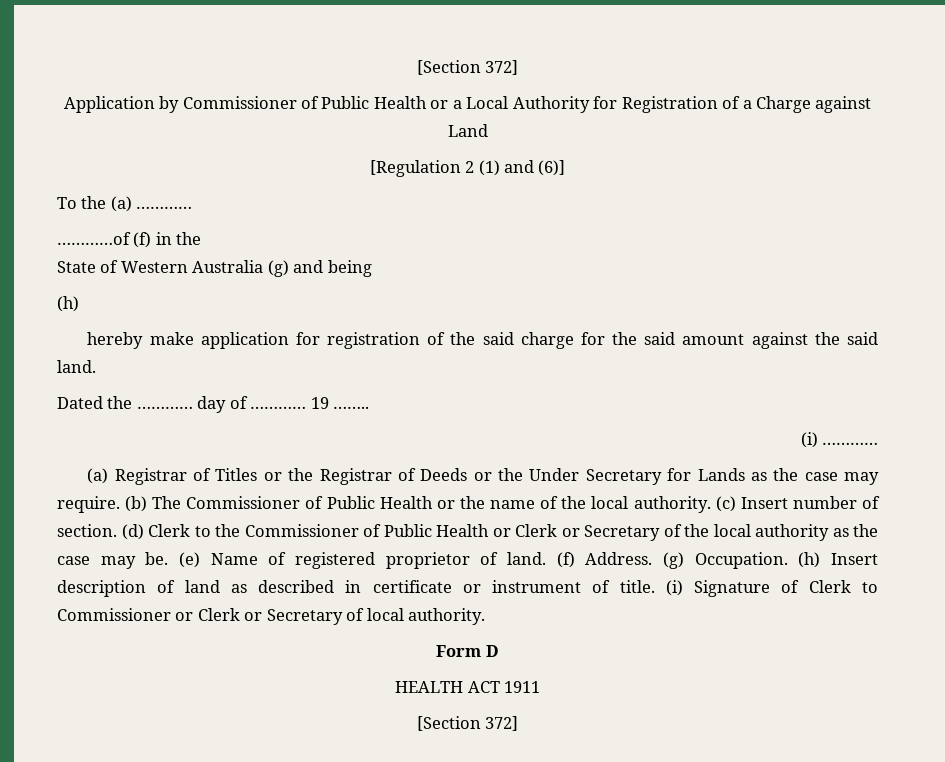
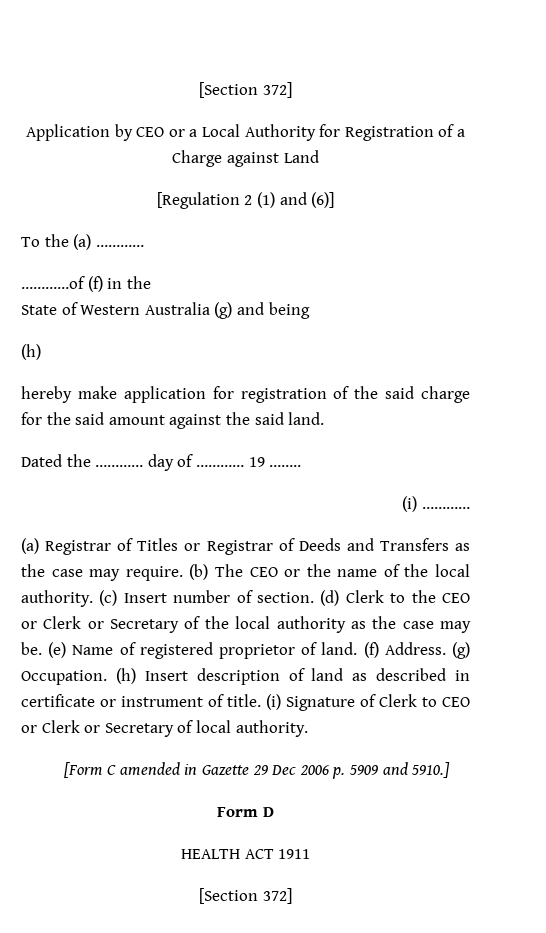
[182,96,427,109] Commissioner of Public Health -> [136,127,165,137] CEO
[288,468,314,481] the -> (201, 547) none
[473,468,745,485] or the Under Secretary for Lands -> [346,538,449,551] and Transfers
[186,496,433,509] Commissioner of Public Health -> [249,567,278,577] CEO
[244,524,489,537] Commissioner of Public Health -> [441,593,470,603] CEO
[57,608,171,621] Commissioner -> [442,697,470,707] CEO
(486, 616) none -> [63,762,451,779] // [Form C amended in Gazette 29 Dec 2006 p. 5909 and 5910.]

